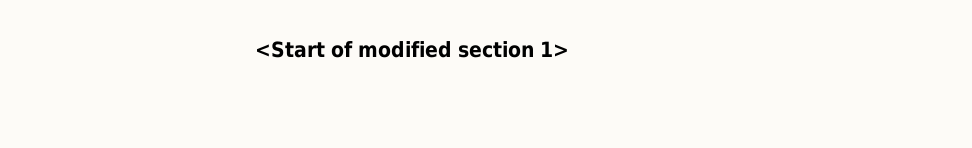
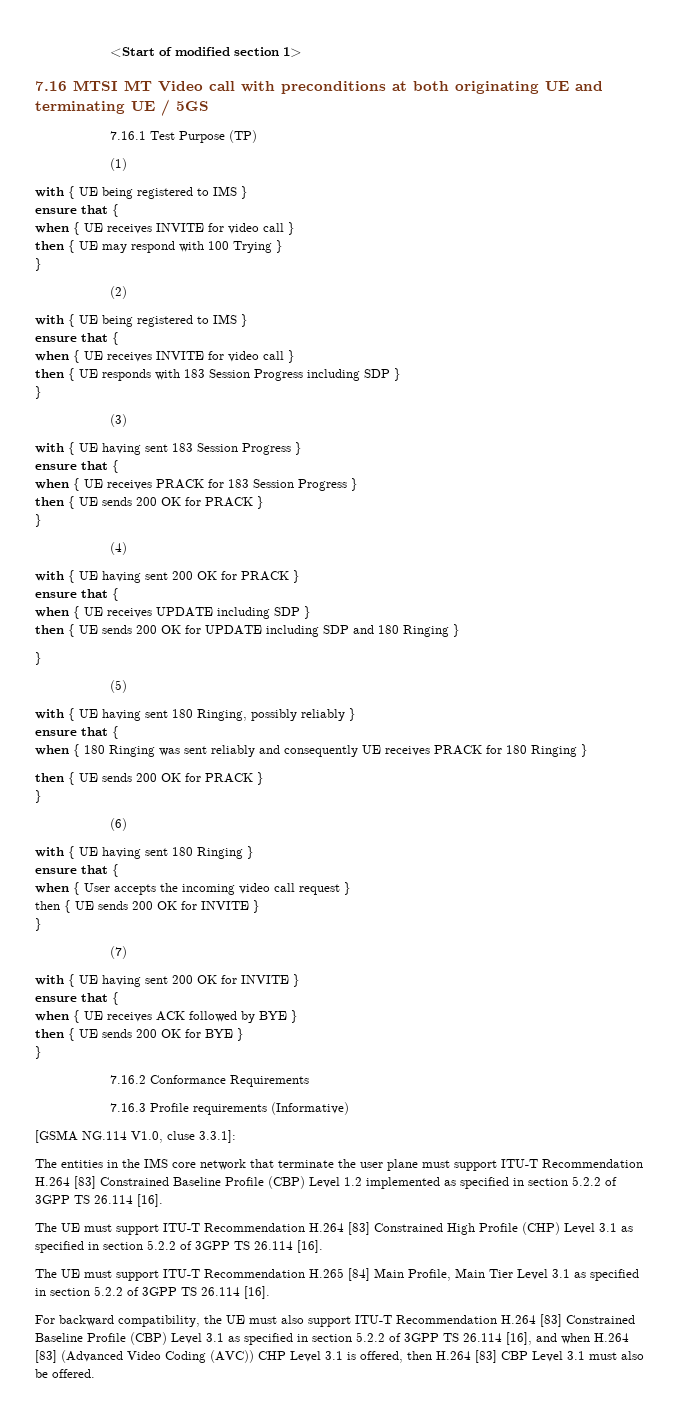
(570, 49) none -> [35,80,603,94] [35,99,209,116] [110,130,258,143] [110,158,128,171] [35,186,248,199] [35,204,119,217] [35,222,295,235] [35,240,283,253] [35,258,42,271] [110,286,128,299] [35,314,248,327] [35,332,119,345] [35,350,295,363] [35,368,401,381] [35,386,42,399] [110,414,128,427] [35,442,302,455] [35,460,119,473] [35,478,358,491] [35,496,264,509] [35,514,42,527] [110,542,128,555] [35,570,300,583] [35,588,119,601] [35,606,311,619] [35,624,460,637] [35,652,42,665] [110,680,128,693] [35,708,356,721] [35,726,119,739] [35,744,588,757] [35,772,264,785] [35,790,42,803] [110,818,128,831] [35,846,254,859] [35,864,119,877] [35,882,351,895] [35,900,260,913] [35,918,42,931] [110,946,128,959] [35,974,300,987] [35,992,119,1005] [35,1010,298,1023] [35,1028,244,1041] [35,1046,42,1059] [110,1075,310,1087] [110,1102,350,1115] [35,1130,236,1143] [35,1158,643,1171] [35,1176,617,1189] [35,1194,163,1207] [35,1222,633,1235] [35,1240,323,1253] [35,1268,639,1281] [35,1286,270,1299] [35,1314,635,1327] [35,1332,629,1345] [35,1350,644,1363] [35,1369,95,1378] // 7.16 MTSI MT Video call with preconditions at both originating UE and terminating UE / 5GS // 7.16.1 Test Purpose (TP) // (1) // with { UE being registered to IMS } // ensure that { // when { UE receives INVITE for video call } // then { UE may respond with 100 Trying } // } // (2) // with { UE being registered to IMS } // ensure that { // when { UE receives INVITE for video call } // then { UE responds with 183 Session Progress including SDP } // } // (3) // with { UE having sent 183 Session Progress } // ensure that { // when { UE receives PRACK for 183 Session Progress } // then { UE sends 200 OK for PRACK } // } // (4) // with { UE having sent 200 OK for PRACK } // ensure that { // when { UE receives UPDATE including SDP } // then { UE sends 200 OK for UPDATE including SDP and 180 Ringing } // } // (5) // with { UE having sent 180 Ringing, possibly reliably } // ensure that { // when { 180 Ringing was sent reliably and consequently UE receives PRACK for 180 Ringing } // then { UE sends 200 OK for PRACK } // } // (6) // with { UE having sent 180 Ringing } // ensure that { // when { User accepts the incoming video call request } // then { UE sends 200 OK for INVITE } // } // (7) // with { UE having sent 200 OK for INVITE } // ensure that { // when { UE receives ACK followed by BYE } // then { UE sends 200 OK for BYE } // } // 7.16.2 Conformance Requirements // 7.16.3 Profile requirements (Informative) // [GSMA NG.114 V1.0, cluse 3.3.1]: // The entities in the IMS core network that terminate the user plane must support ITU-T Recommendation H.264 [83] Constrained Baseline Profile (CBP) Level 1.2 implemented as specified in section 5.2.2 of 3GPP TS 26.114 [16]. // The UE must support ITU-T Recommendation H.264 [83] Constrained High Profile (CHP) Level 3.1 as specified in section 5.2.2 of 3GPP TS 26.114 [16]. // The UE must support ITU-T Recommendation H.265 [84] Main Profile, Main Tier Level 3.1 as specified in section 5.2.2 of 3GPP TS 26.114 [16]. // For backward compatibility, the UE must also support ITU-T Recommendation H.264 [83] Constrained Baseline Profile (CBP) Level 3.1 as specified in section 5.2.2 of 3GPP TS 26.114 [16], and when H.264 [83] (Advanced Video Coding (AVC)) CHP Level 3.1 is offered, then H.264 [83] CBP Level 3.1 must also be offered.

